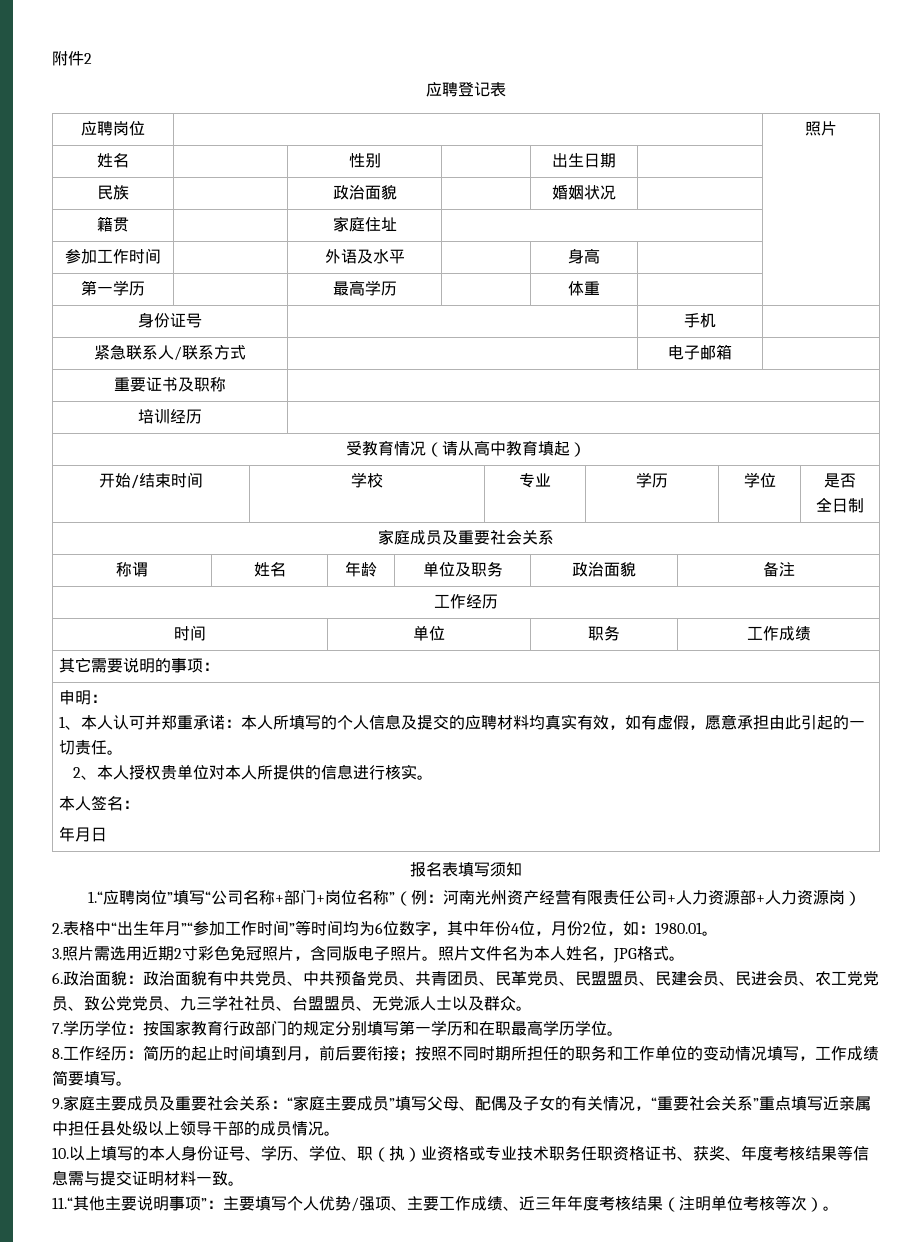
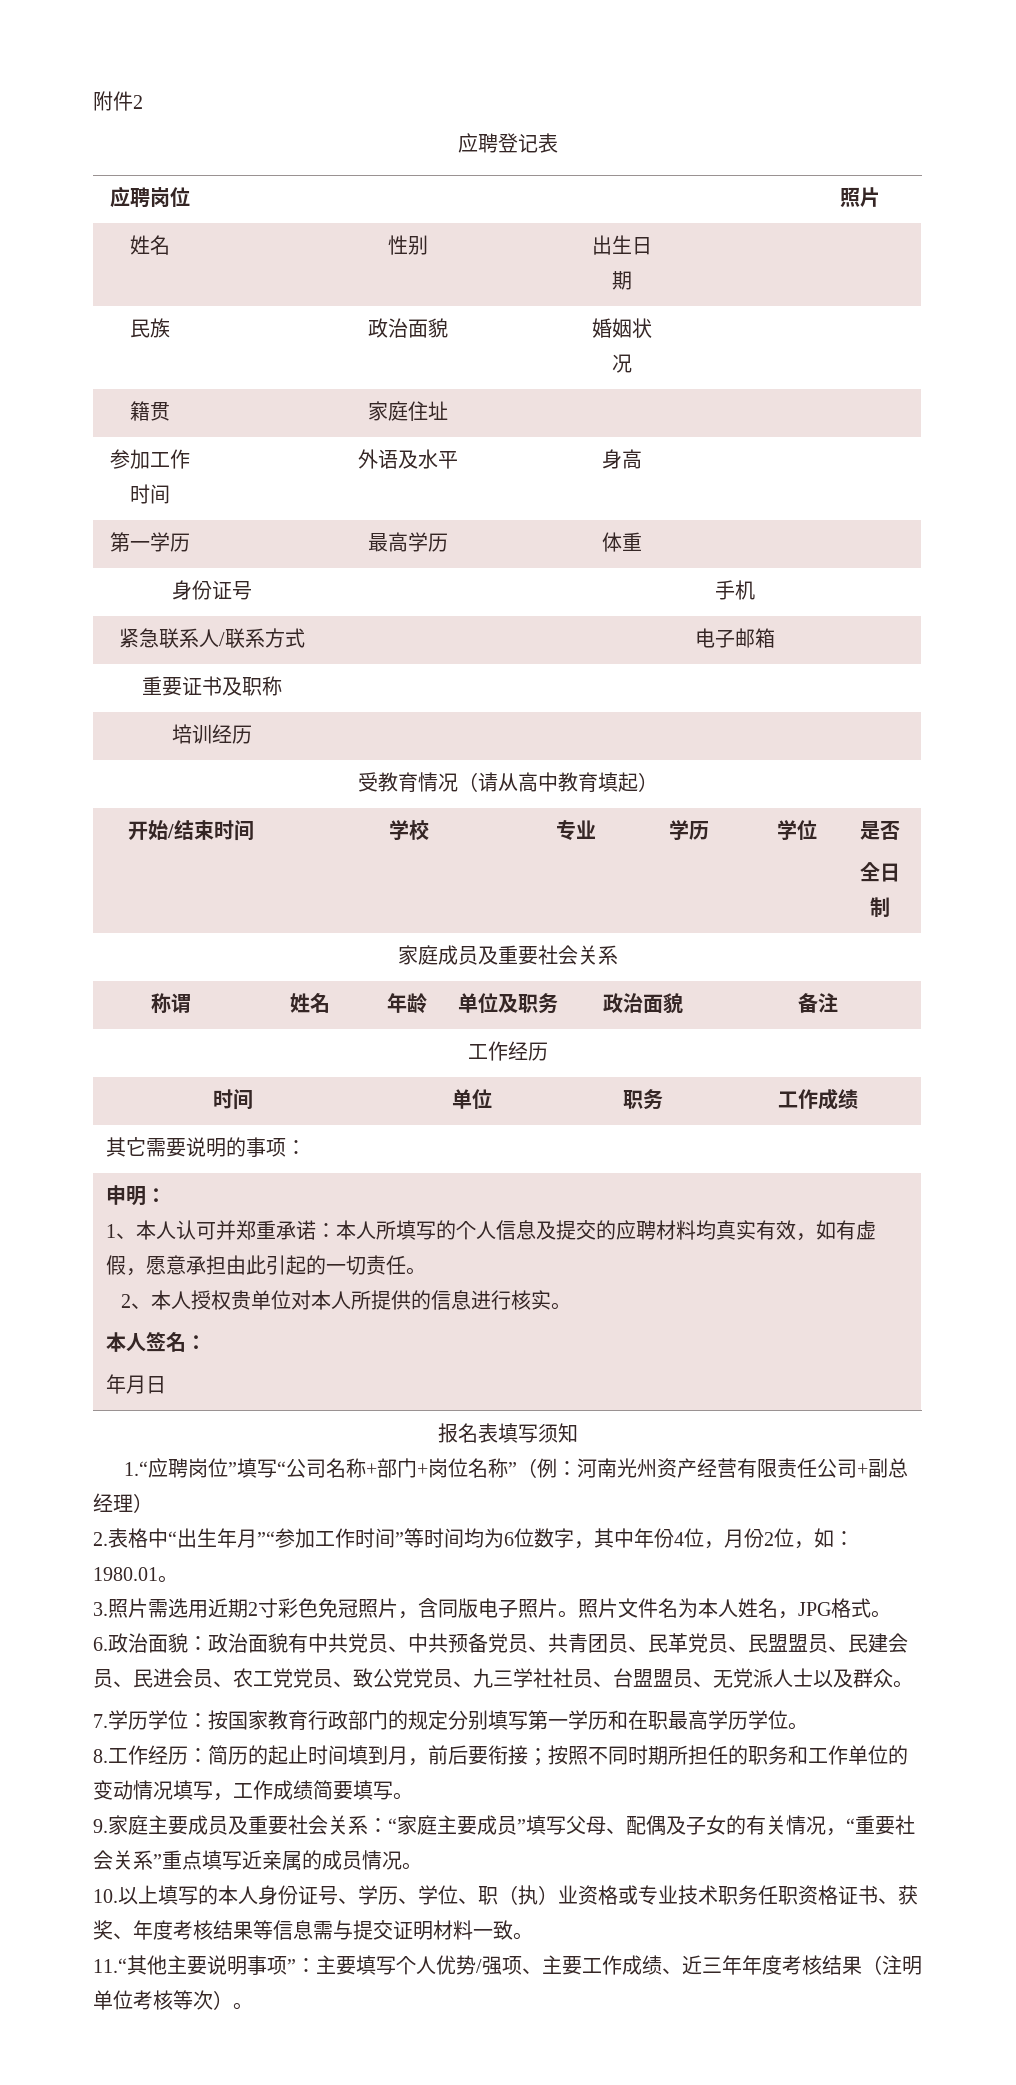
[675,890,845,905] 人力资源部+人力资源岗 -> [867,1458,908,1478] [93,1493,133,1512] 副总经理
[52,1121,244,1136] 中担任县处级以上领导干部 -> (302, 1861) none

